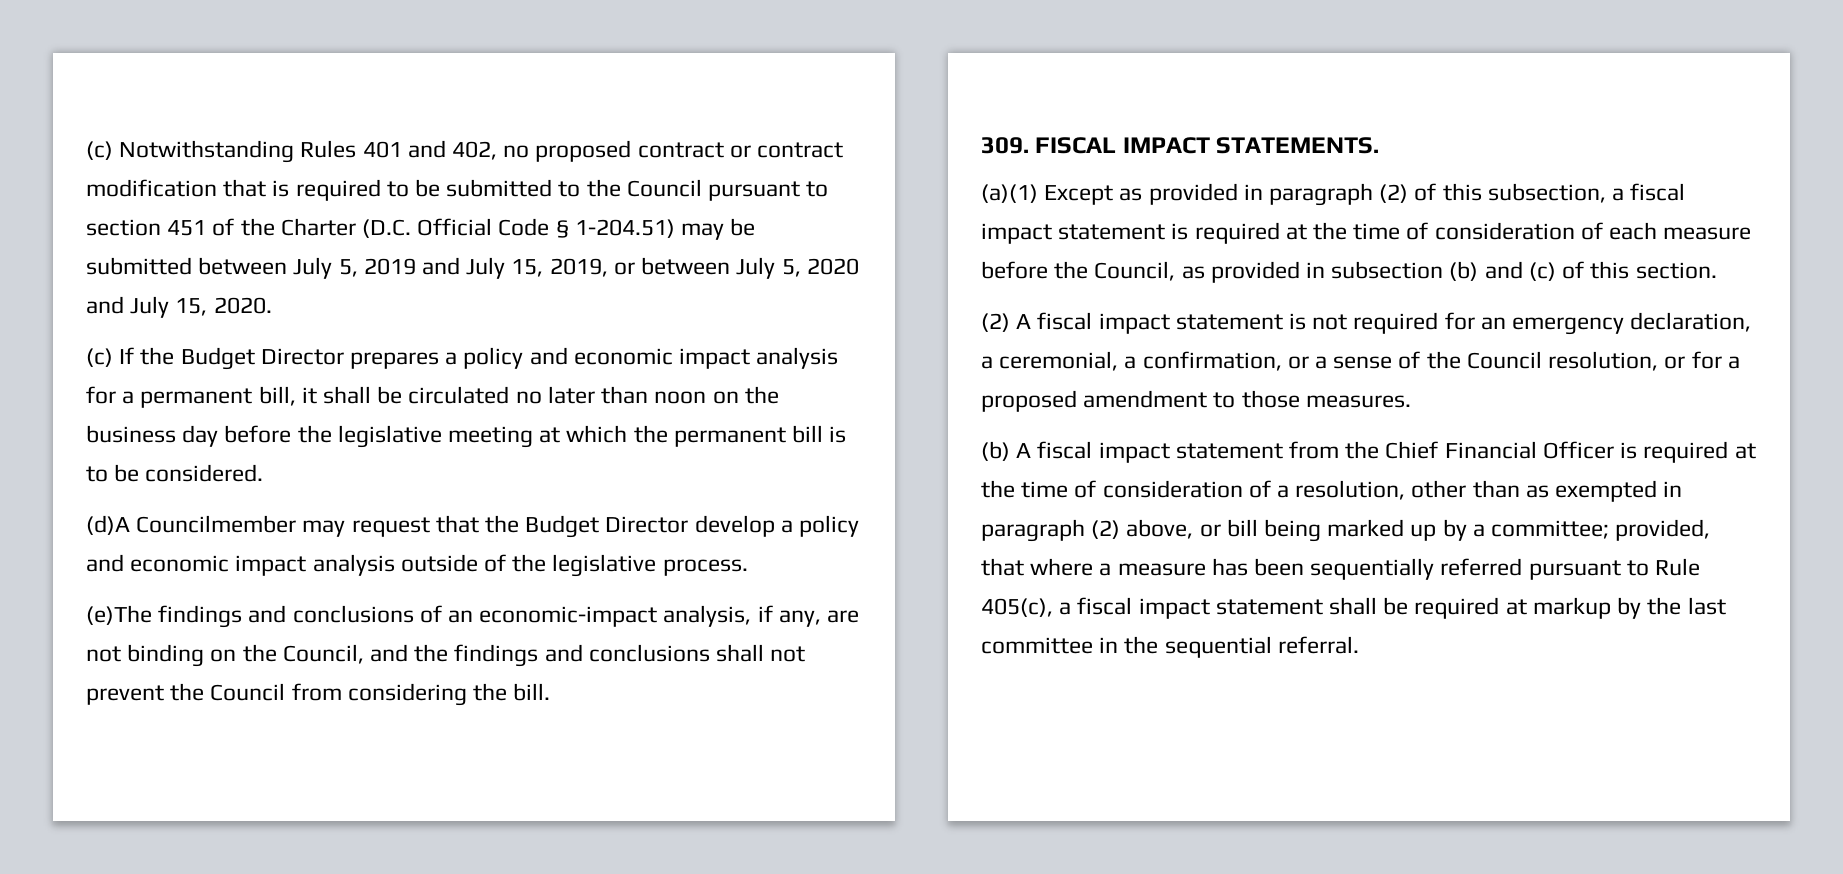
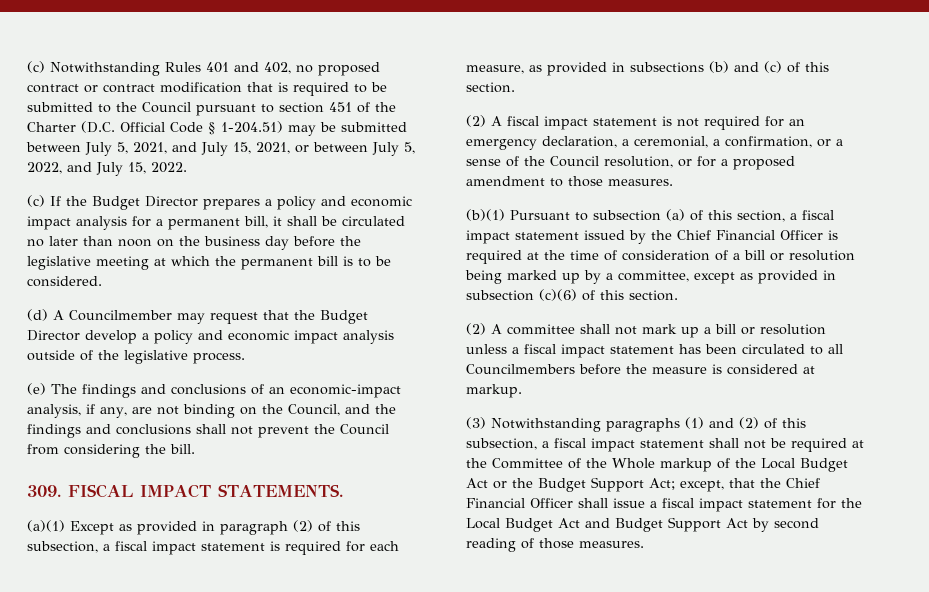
[363,257,608,279] 2019 and July 15, 2019, -> [133,142,290,156] 2021, and July 15, 2021,
[806,258,859,275] [86,296,272,318] 2020 and July 15, 2020. -> [27,162,187,176] 2022, and July 15, 2022.
[86,515,130,535] (d)A -> [27,309,64,321] (d) A
[86,605,152,625] (e)The -> [27,383,77,395] (e) The
[1285,222,1752,240] [981,261,1444,283] at the time of consideration of each measure before the Council, as provided in subsection -> [346,541,399,552] [466,62,704,76] for each measure, as provided in subsections
[981,441,1340,463] (b) A fiscal impact statement from -> [466,209,834,222] [466,230,646,244] (b)(1) Pursuant to subsection (a) of this section, a fiscal impact statement issued by
[1295,480,1683,502] [981,519,1258,542] resolution, other than as exempted in paragraph (2) above, or bill -> [744,250,855,261] bill or resolution
[1491,519,1711,541] [981,558,1701,580] [981,598,1053,617] committee; provided, that where a measure has been sequentially referred pursuant to Rule 405(c), -> [618,270,836,284] [466,289,678,301] [466,323,826,338] [466,344,843,358] [466,364,815,375] [466,384,522,398] [466,417,806,432] [466,438,537,450] committee, except as provided in subsection (c)(6) of this section. // (2) A committee shall not mark up a bill or resolution unless a fiscal impact statement has been circulated to all Councilmembers before the measure is considered at markup. // (3) Notwithstanding paragraphs (1) and (2) of this subsection,
(1378, 606) none -> [744,440,766,449] not
[1532,597,1726,619] [981,636,1359,658] markup by the last committee in the sequential referral. -> [466,458,848,472] [466,477,820,492] [466,498,862,512] [466,517,819,532] [466,538,644,552] the Committee of the Whole markup of the Local Budget Act or the Budget Support Act; except, that the Chief Financial Officer shall issue a fiscal impact statement for the Local Budget Act and Budget Support Act by second reading of those measures.

